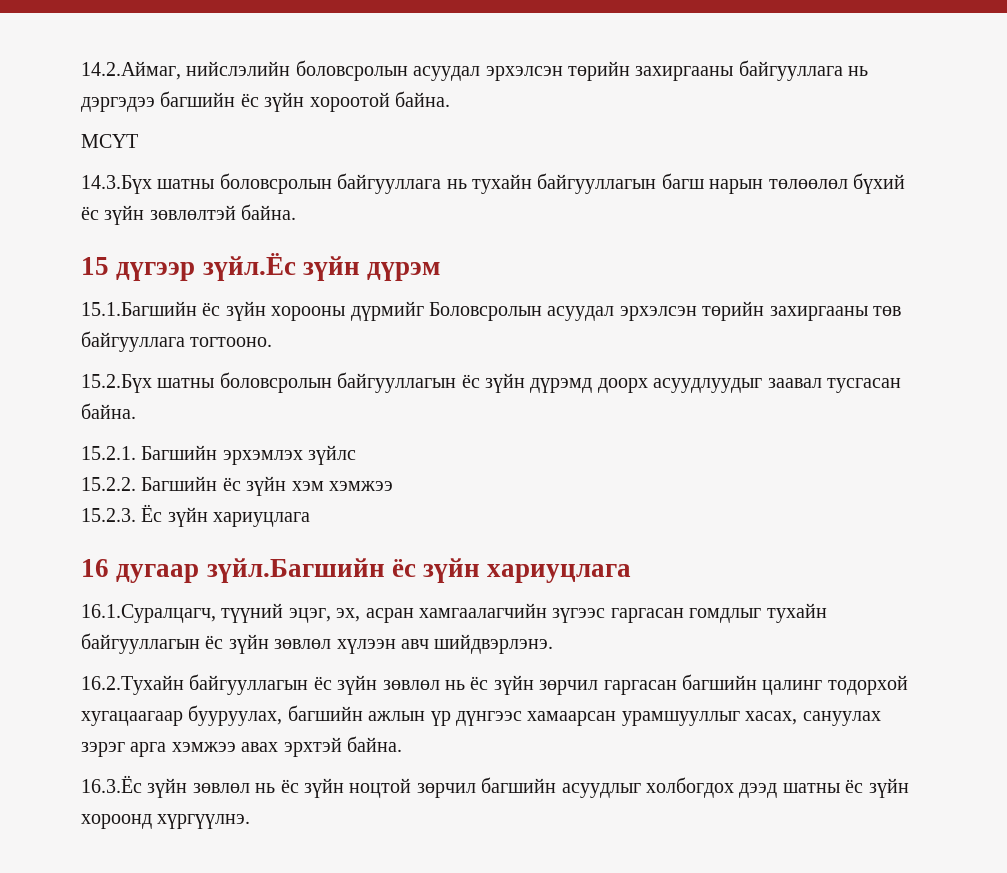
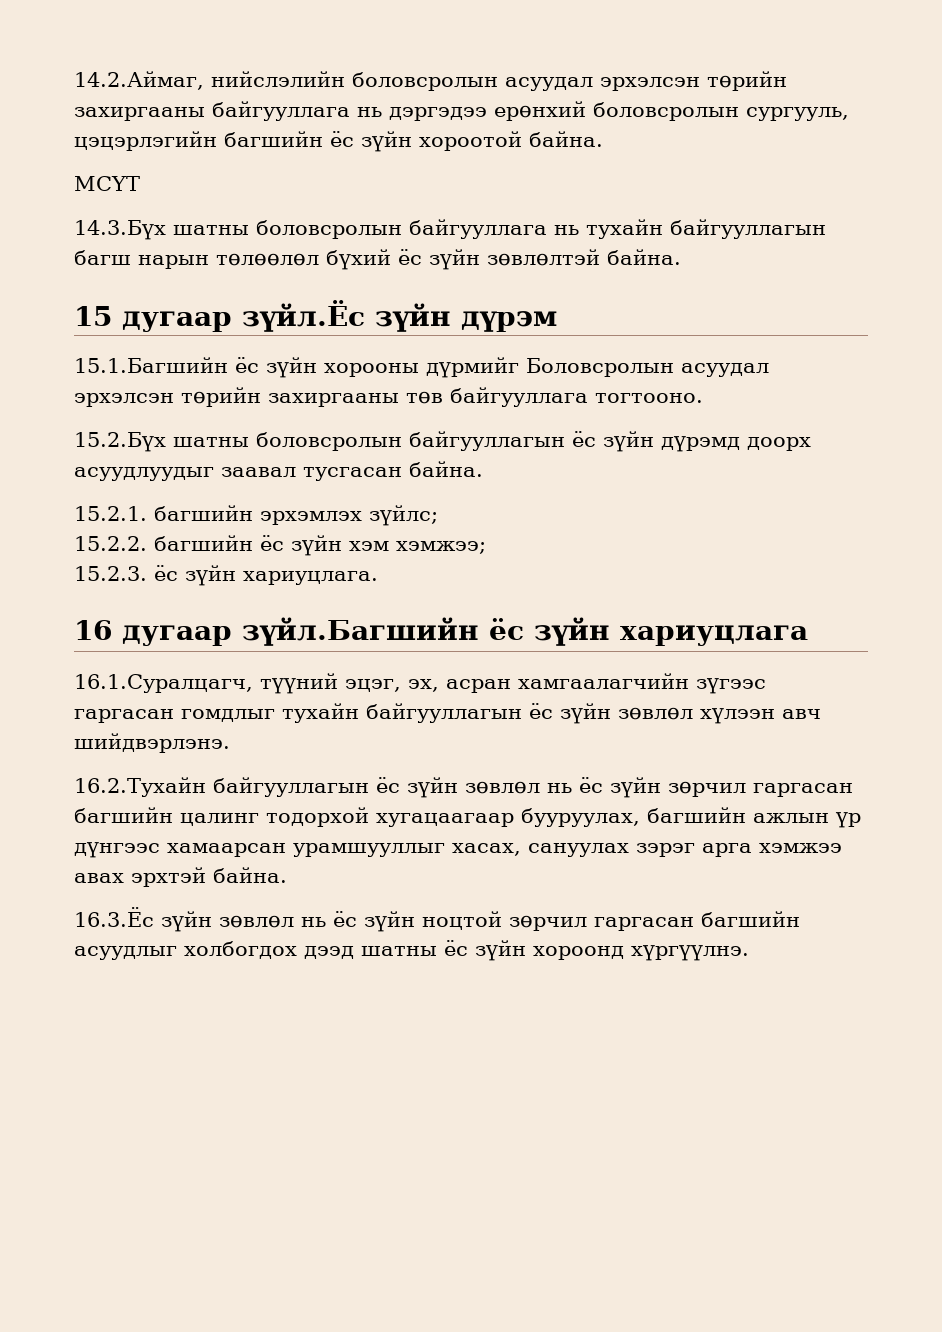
(155, 104) none -> [494,101,849,121] [74,131,217,151] ерөнхий боловсролын сургууль, цэцэрлэгийн
[116,262,196,281] дүгээр -> [122,311,232,332] дугаар
[141,445,357,465] Багшийн эрхэмлэх зүйлс -> [154,505,438,526] багшийн эрхэмлэх зүйлс;
[141,476,218,491] Багшийн -> [154,535,253,551] багшийн
[329,481,393,491] хэмжээ -> [396,541,486,554] хэмжээ;
[141,504,311,527] Ёс зүйн хариуцлага -> [154,565,378,586] ёс зүйн хариуцлага.
(476, 790) none -> [594,917,694,931] гаргасан

